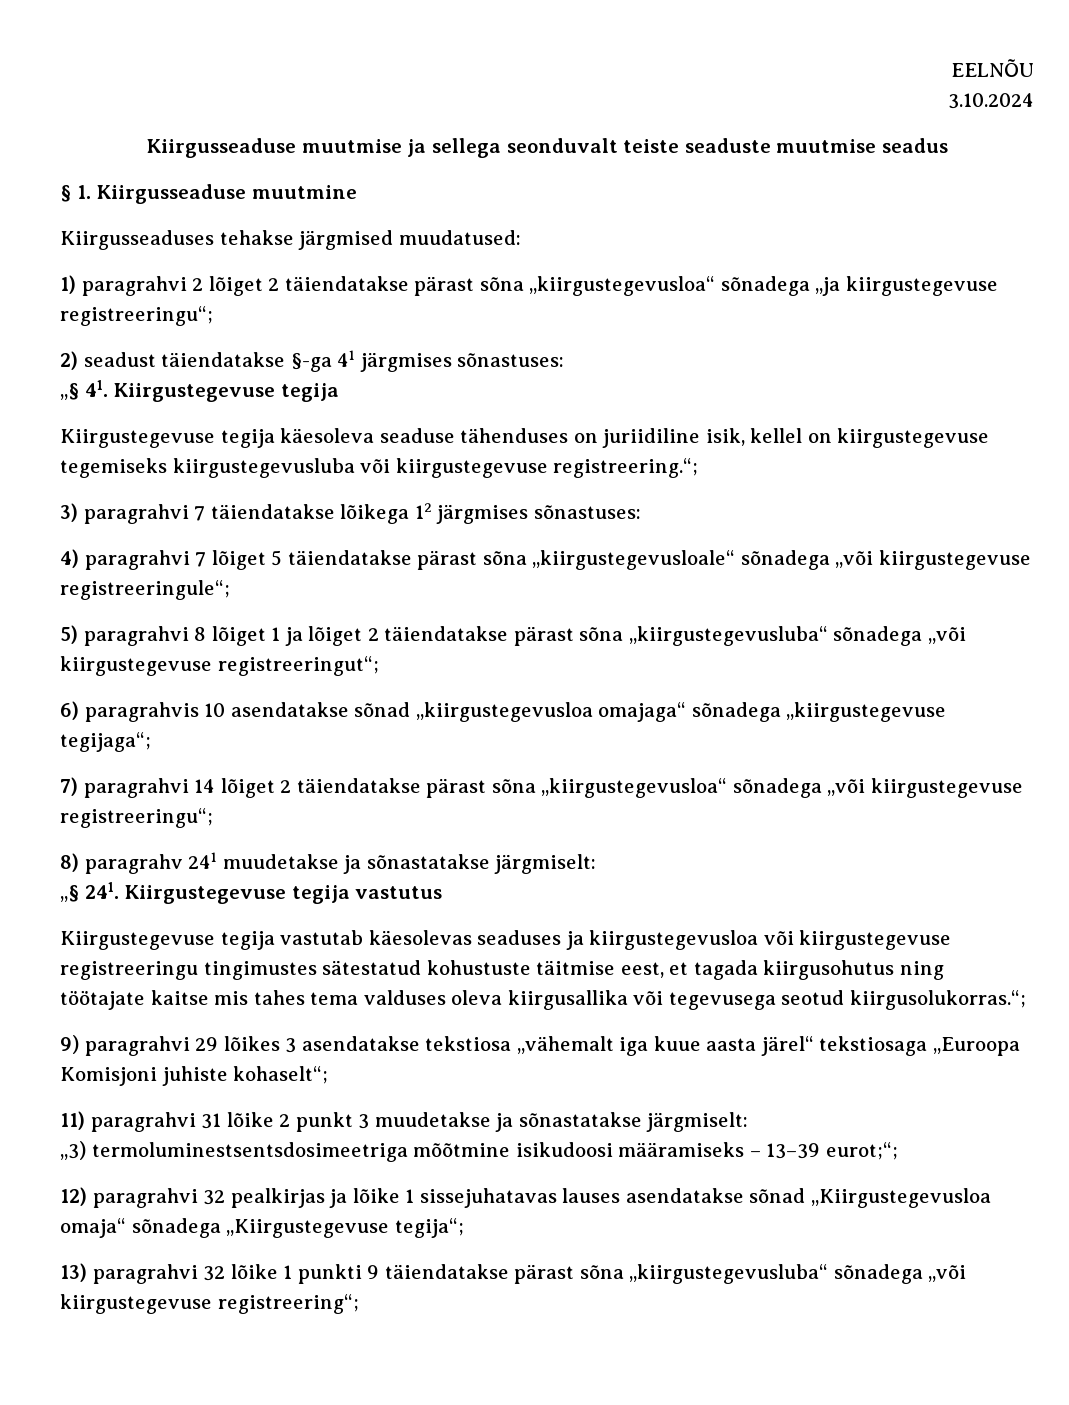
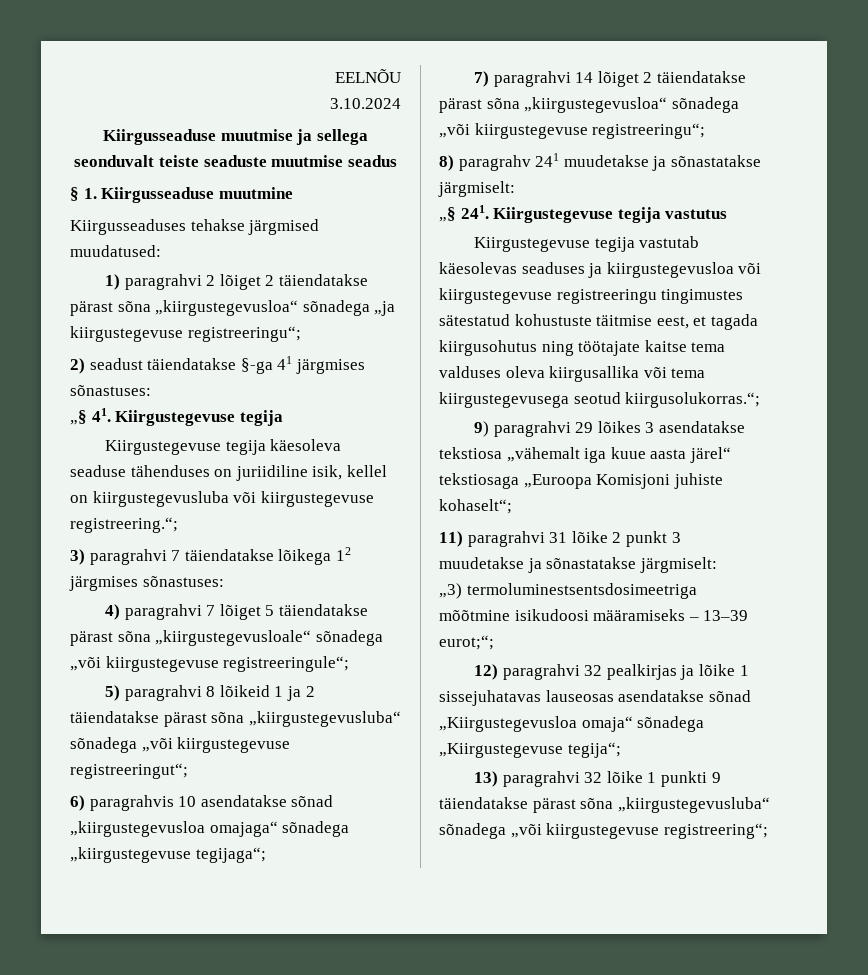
[837,428,990,448] [60,458,167,478] kiirgustegevuse tegemiseks -> (88, 499) none
[211,626,266,646] lõiget -> [219,685,270,697] lõikeid
[308,626,363,646] lõiget -> (301, 693) none
[214,990,305,1005] mis tahes -> (687, 346) none
[668,992,776,1010] tegevusega -> [671,368,706,378] [439,392,569,408] tema kiirgustegevusega
[562,1188,621,1203] lauses -> [545,690,614,702] lauseosas

